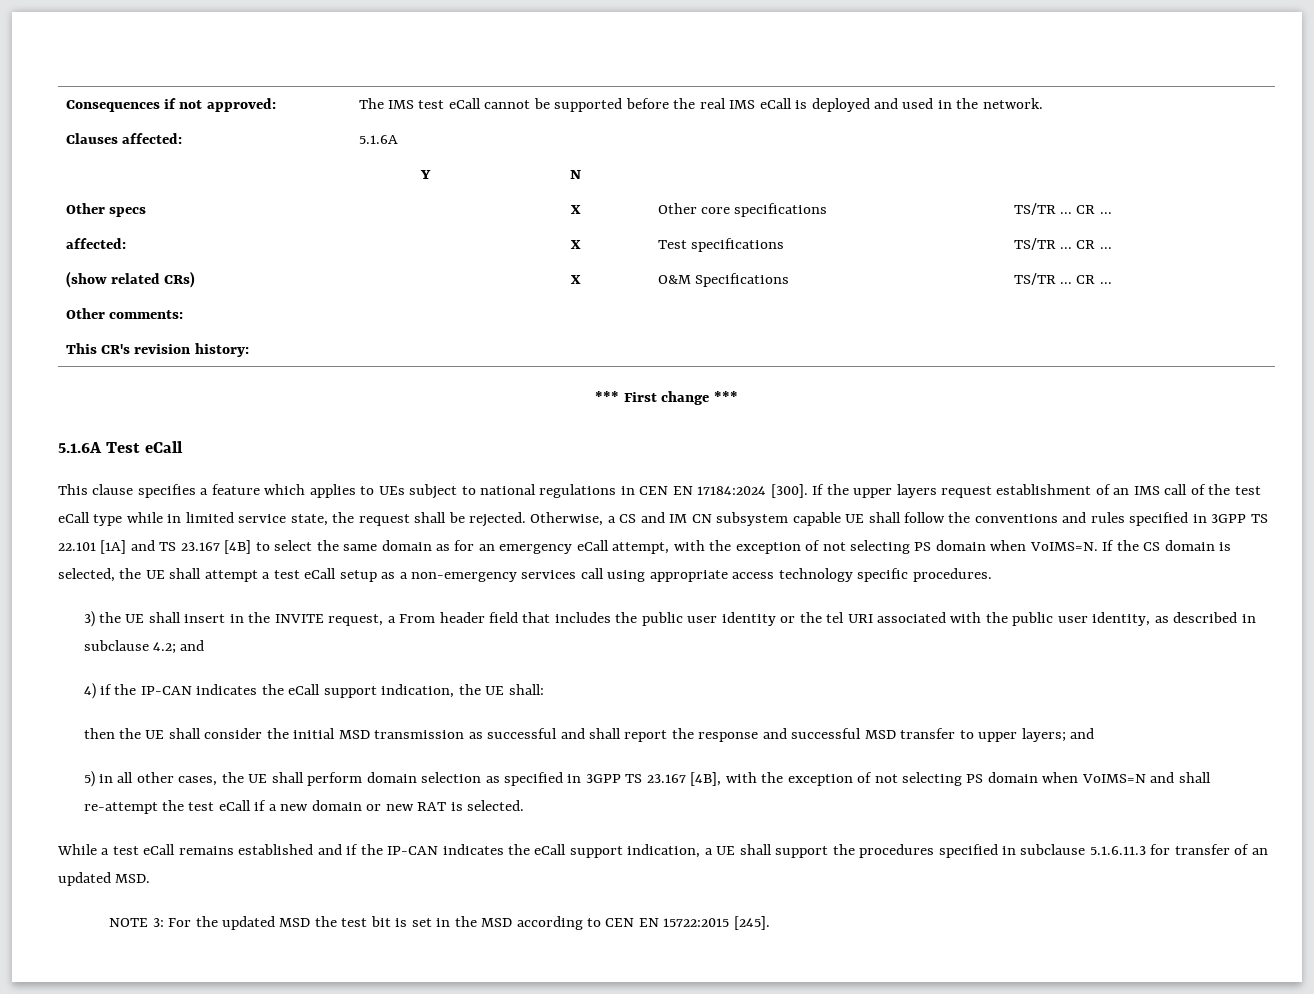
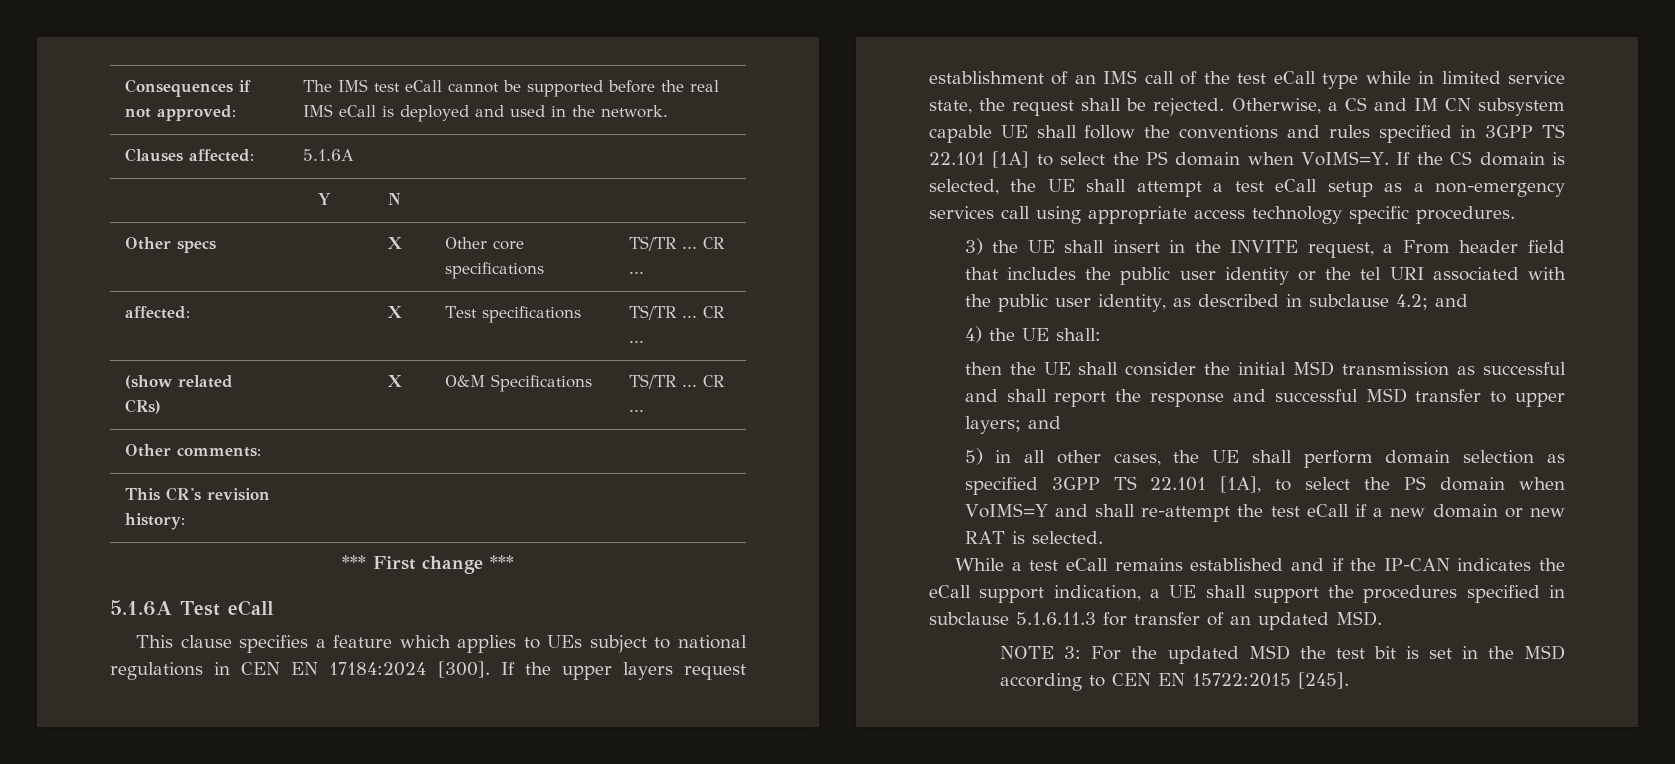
[130,540,1098,554] and TS 23.167 [4B] to select the same domain as for an emergency eCall attempt, with the exception of not selecting PS domain when VoIMS=N. -> [1036,151,1390,166] to select the PS domain when VoIMS=Y.
[100,684,455,698] if the IP-CAN indicates the eCall support indication, -> (982, 334) none
[567,772,1146,786] in 3GPP TS 23.167 [4B], with the exception of not selecting PS domain when VoIMS=N -> [1051,476,1565,493] [964,503,1048,518] 3GPP TS 22.101 [1A], to select the PS domain when VoIMS=Y

